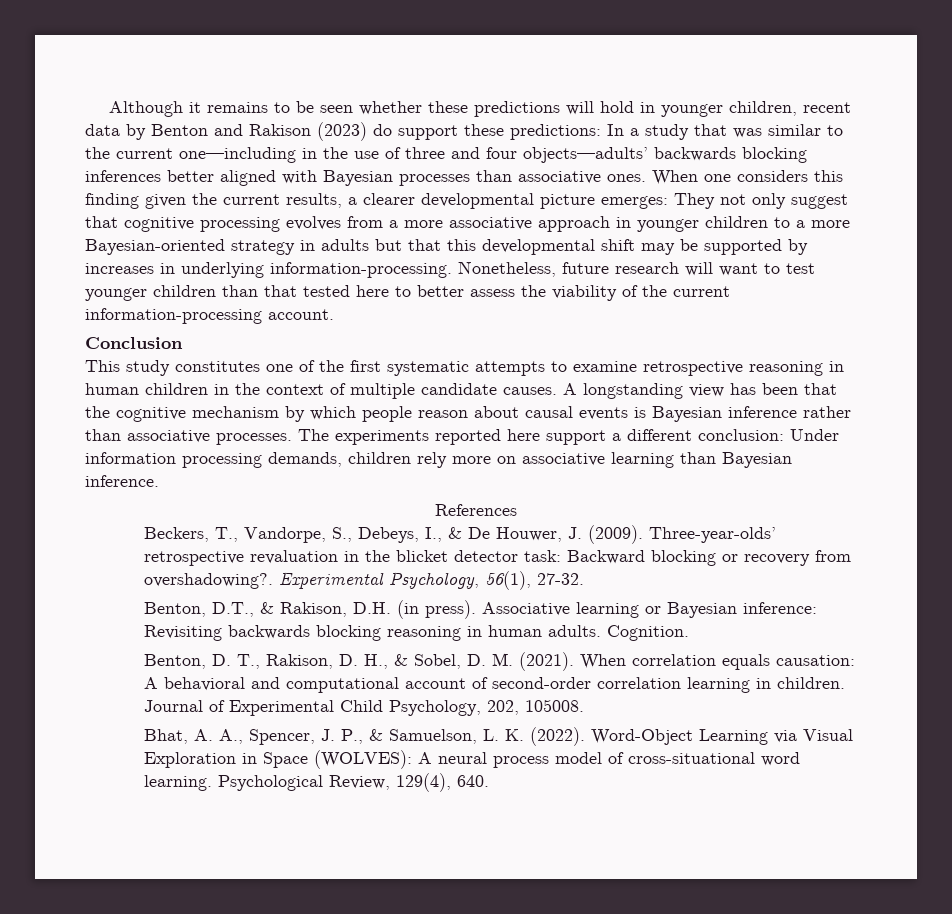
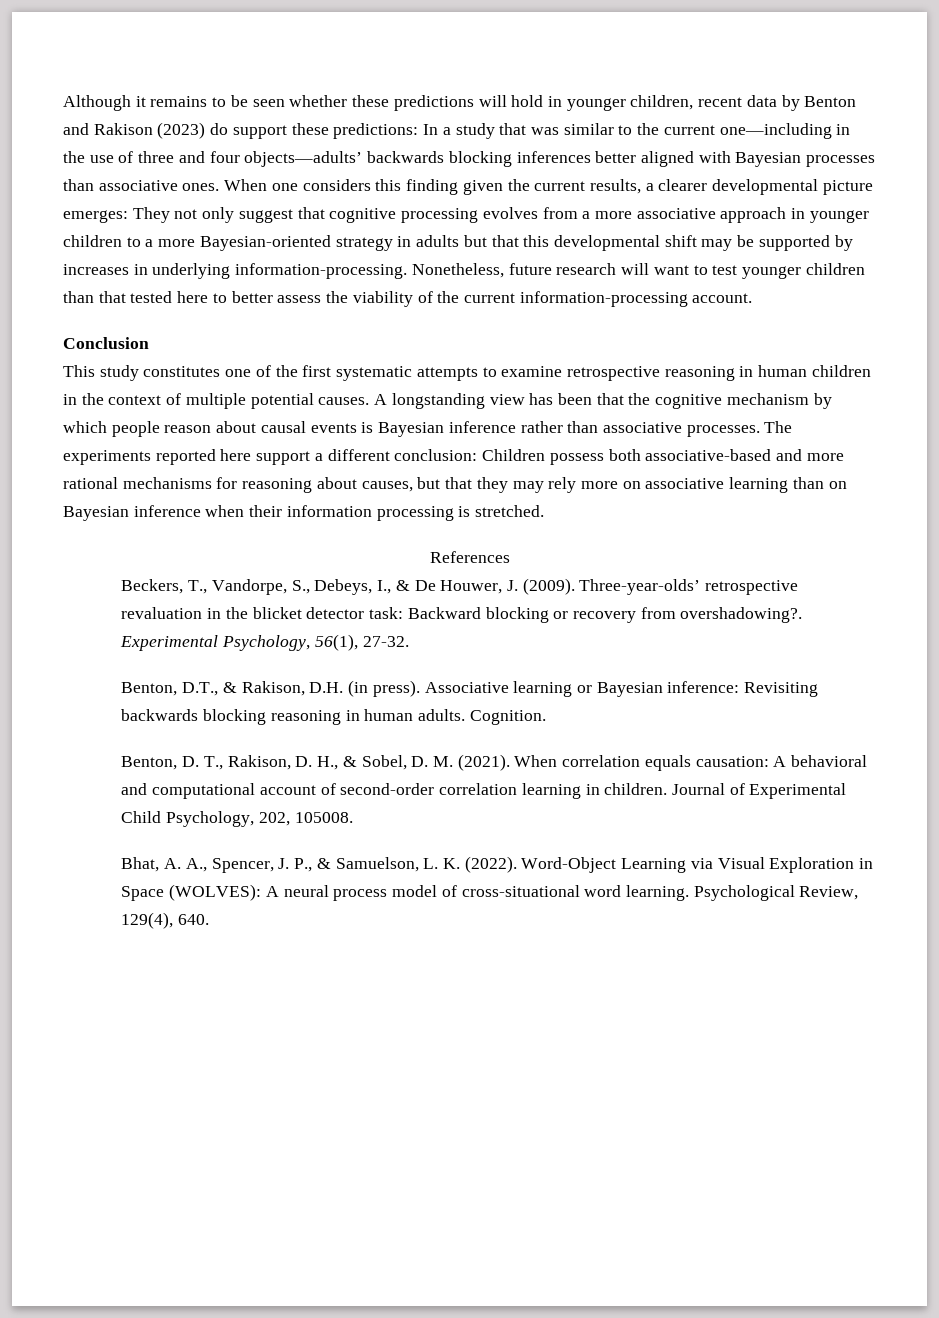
[421,383,497,395] candidate -> [250,393,314,409] potential
[790,429,839,441] [85,452,411,468] Under information processing demands, children -> [482,449,844,465] [63,477,544,493] Children possess both associative-based and more rational mechanisms for reasoning about causes, but that they may
[722,452,792,468] [85,475,159,487] Bayesian inference. -> [828,481,847,489] [63,505,545,521] on Bayesian inference when their information processing is stretched.

